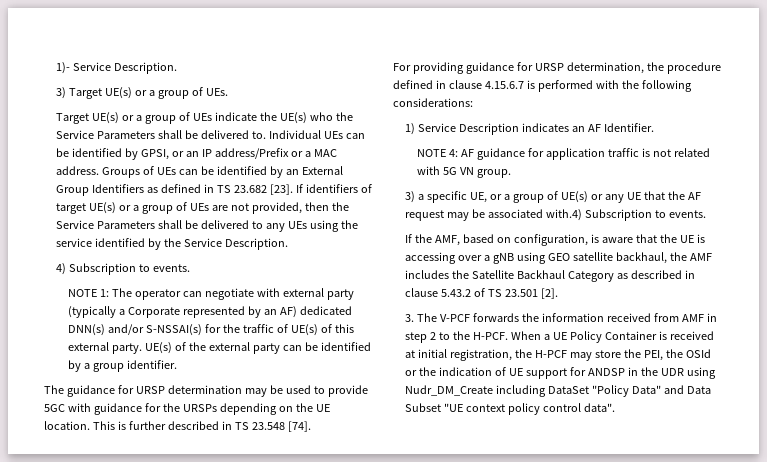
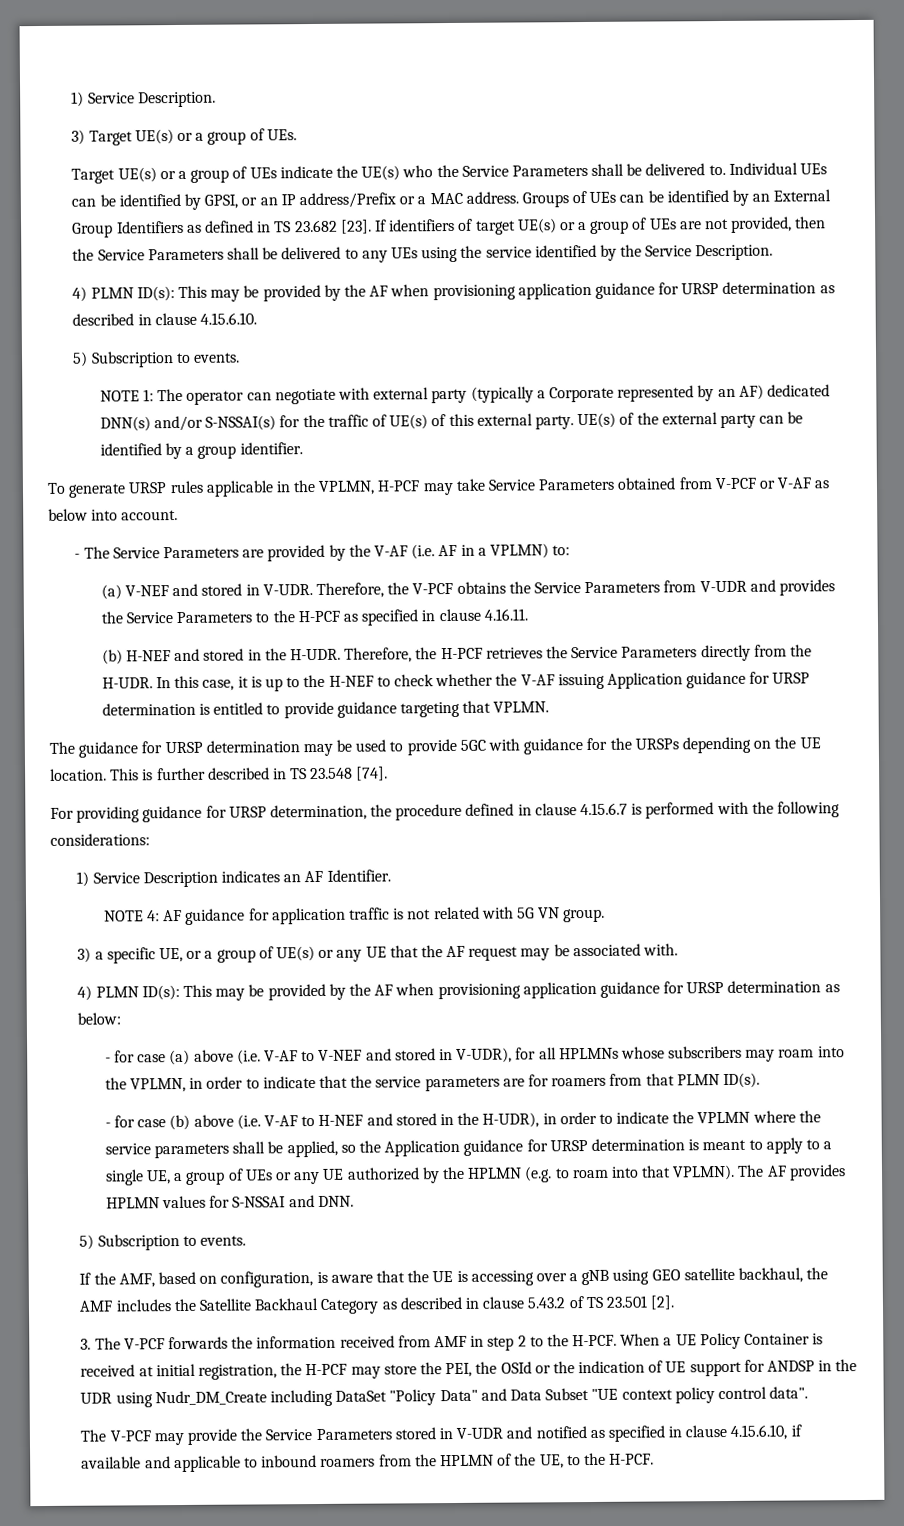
[56,62,71,74] 1)- -> [71,91,85,107] 1)
(67, 269) none -> [90,281,835,302] [72,312,258,326] [72,351,89,367] PLMN ID(s): This may be provided by the AF when provisioning application guidance for URSP determination as described in clause 4.15.6.10. // 5)
(178, 364) none -> [47,477,830,498] [48,508,179,521] [74,543,571,562] [100,579,835,600] [100,608,528,626] [101,644,812,665] [101,671,811,692] [101,700,550,719] // To generate URSP rules applicable in the VPLMN, H-PCF may take Service Parameters obtained from V-PCF or V-AF as below into account. // - The Service Parameters are provided by the V-AF (i.e. AF in a VPLMN) to: // (a) V-NEF and stored in V-UDR. Therefore, the V-PCF obtains the Service Parameters from V-UDR and provides the Service Parameters to the H-PCF as specified in clause 4.16.11. // (b) H-NEF and stored in the H-UDR. Therefore, the H-PCF retrieves the Service Parameters directly from the H-UDR. In this case, it is up to the H-NEF to check whether the V-AF issuing Application guidance for URSP determination is entitled to provide guidance targeting that VPLMN.
[545,209,582,221] with.4) -> [642,943,678,956] [77,980,840,1001] [77,1012,122,1025] [104,1045,845,1066] [104,1072,760,1093] [104,1110,821,1131] [104,1137,833,1159] [104,1164,846,1186] [105,1195,354,1209] [79,1234,95,1250] with. // 4) PLMN ID(s): This may be provided by the AF when provisioning application guidance for URSP determination as below: // - for case (a) above (i.e. V-AF to V-NEF and stored in V-UDR), for all HPLMNs whose subscribers may roam into the VPLMN, in order to indicate that the service parameters are for roamers from that PLMN ID(s). // - for case (b) above (i.e. V-AF to H-NEF and stored in the H-UDR), in order to indicate the VPLMN where the service parameters shall be applied, so the Application guidance for URSP determination is meant to apply to a single UE, a group of UEs or any UE authorized by the HPLMN (e.g. to roam into that VPLMN). The AF provides HPLMN values for S-NSSAI and DNN. // 5)
(615, 407) none -> [80,1424,802,1446] [81,1452,655,1473] // The V-PCF may provide the Service Parameters stored in V-UDR and notified as specified in clause 4.15.6.10, if available and applicable to inbound roamers from the HPLMN of the UE, to the H-PCF.

